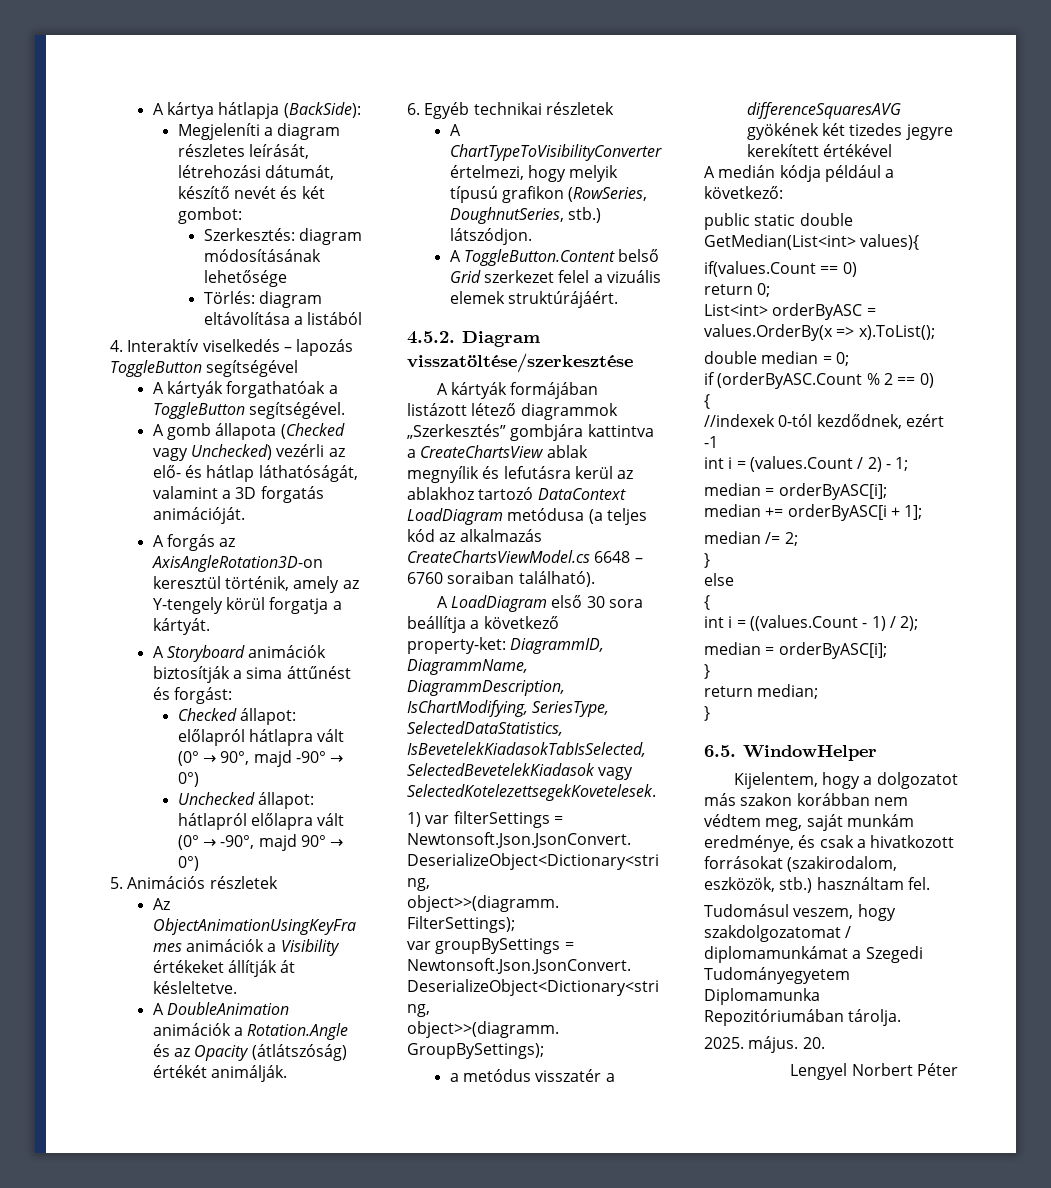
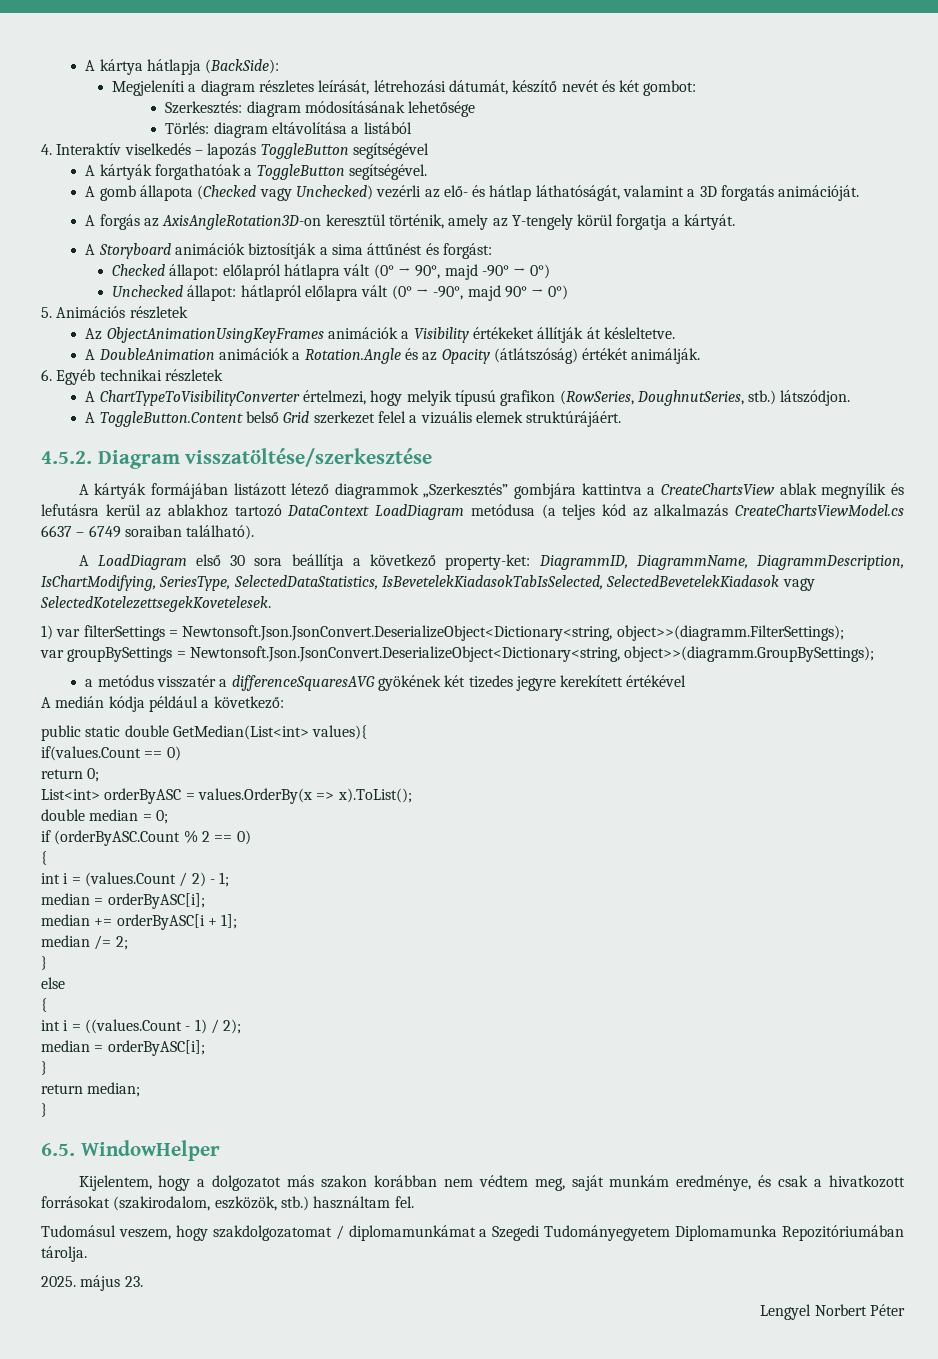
[594,551,643,563] [407,572,443,584] 6648 – 6760 -> [41,525,121,538] 6637 – 6749
[704,414,944,429] [704,436,718,448] // //indexek 0-tól kezdődnek, ezért -1 -> (47, 858) none
[748,1036,825,1053] május. 20. -> [80,1275,143,1291] május 23.

